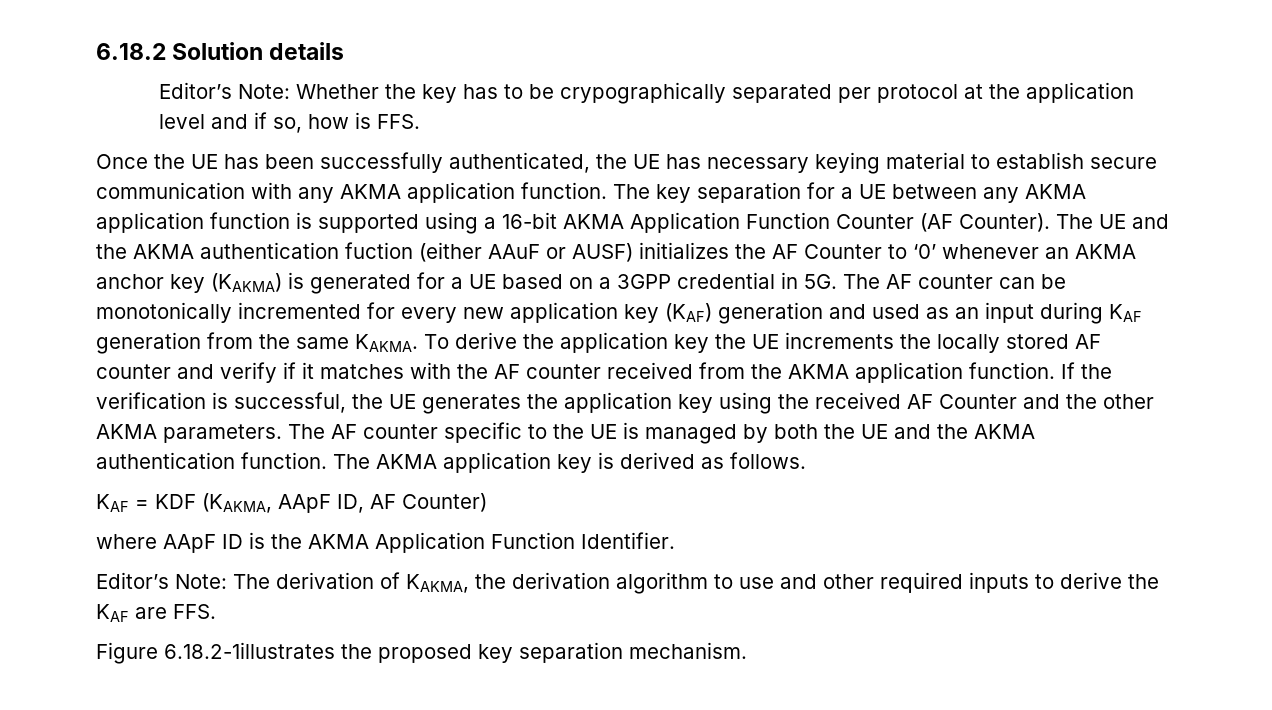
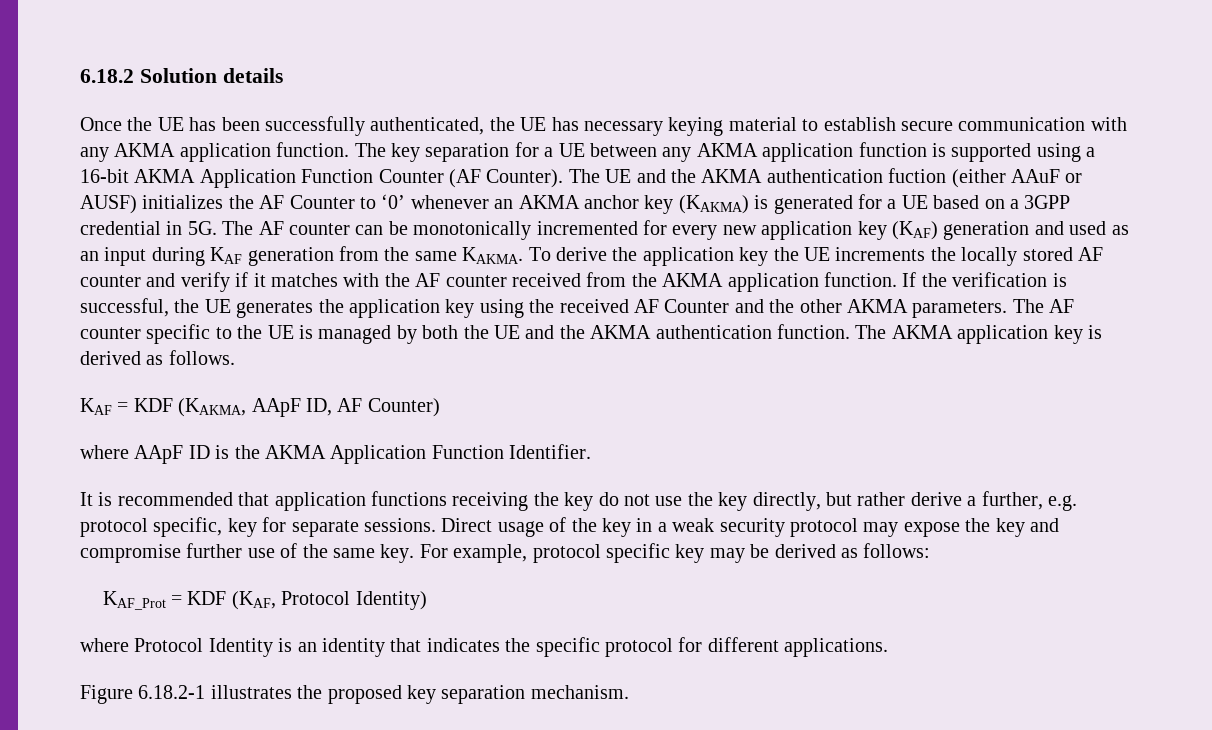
[158,82,1134,104] [158,112,420,133] // Editor’s Note: Whether the key has to be crypographically separated per protocol at the application level and if so, how is FFS. -> (283, 75) none
[96,572,1159,594] [96,604,216,622] Editor’s Note: The derivation of KAKMA, the derivation algorithm to use and other required inputs to derive the KAF are FFS. -> [80,491,1077,511] [80,517,1059,537] [80,543,931,563] [102,591,427,610] [80,637,889,657] It is recommended that application functions receiving the key do not use the key directly, but rather derive a further, e.g. protocol specific, key for separate sessions. Direct usage of the key in a weak security protocol may expose the key and compromise further use of the same key. For example, protocol specific key may be derived as follows: // KAF_Prot = KDF (KAF, Protocol Identity) // where Protocol Identity is an identity that indicates the specific protocol for different applications.
[164,642,335,659] 6.18.2-1illustrates -> [138,685,292,699] 6.18.2-1 illustrates

